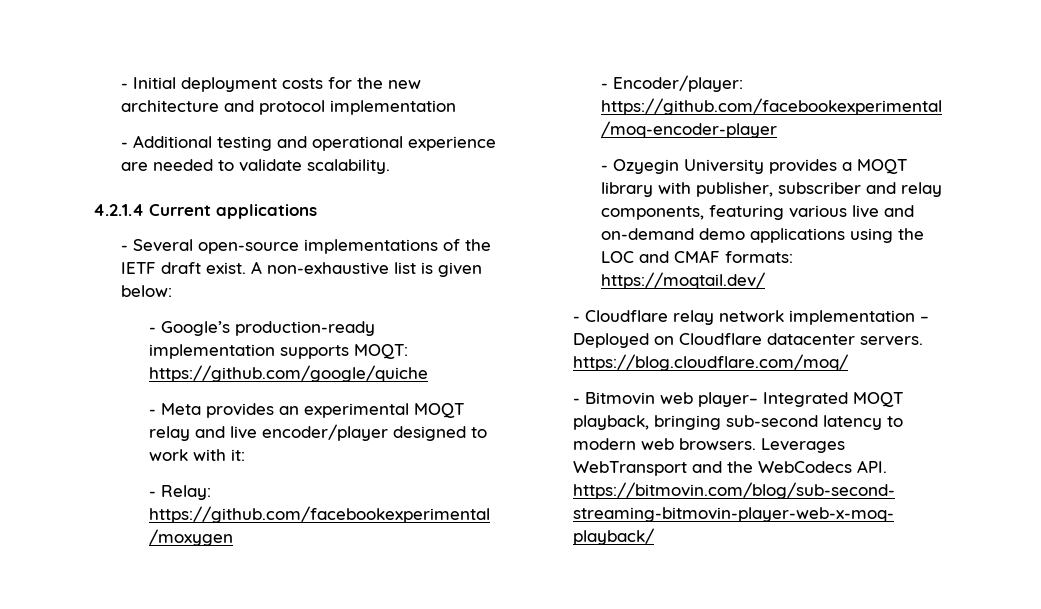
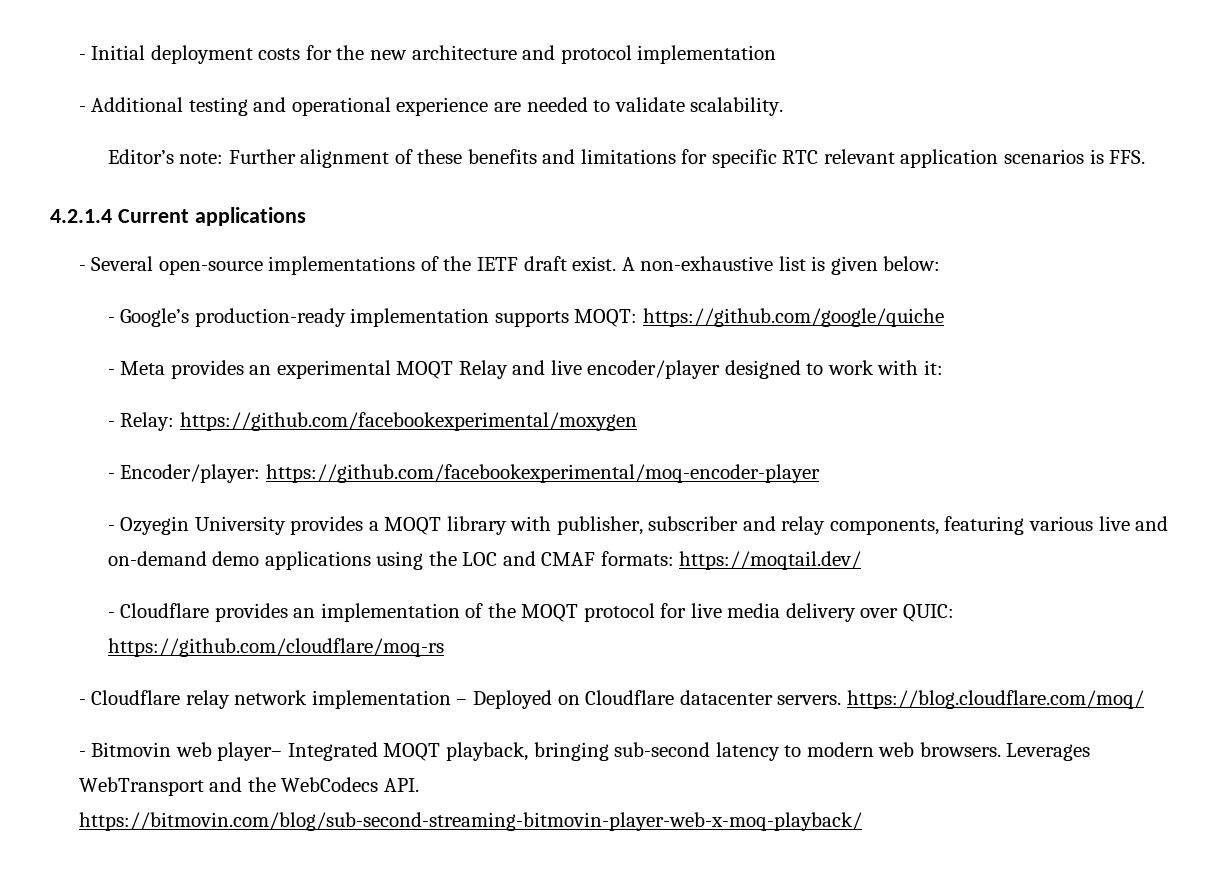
(390, 166) none -> [107,149,1146,168] // Editor’s note: Further alignment of these benefits and limitations for specific RTC relevant application scenarios is FFS.
[148,426,190,441] relay -> [458,360,508,379] Relay
(765, 280) none -> [107,603,955,622] [107,638,444,657] // - Cloudflare provides an implementation of the MOQT protocol for live media delivery over QUIC: https://github.com/cloudflare/moq-rs

